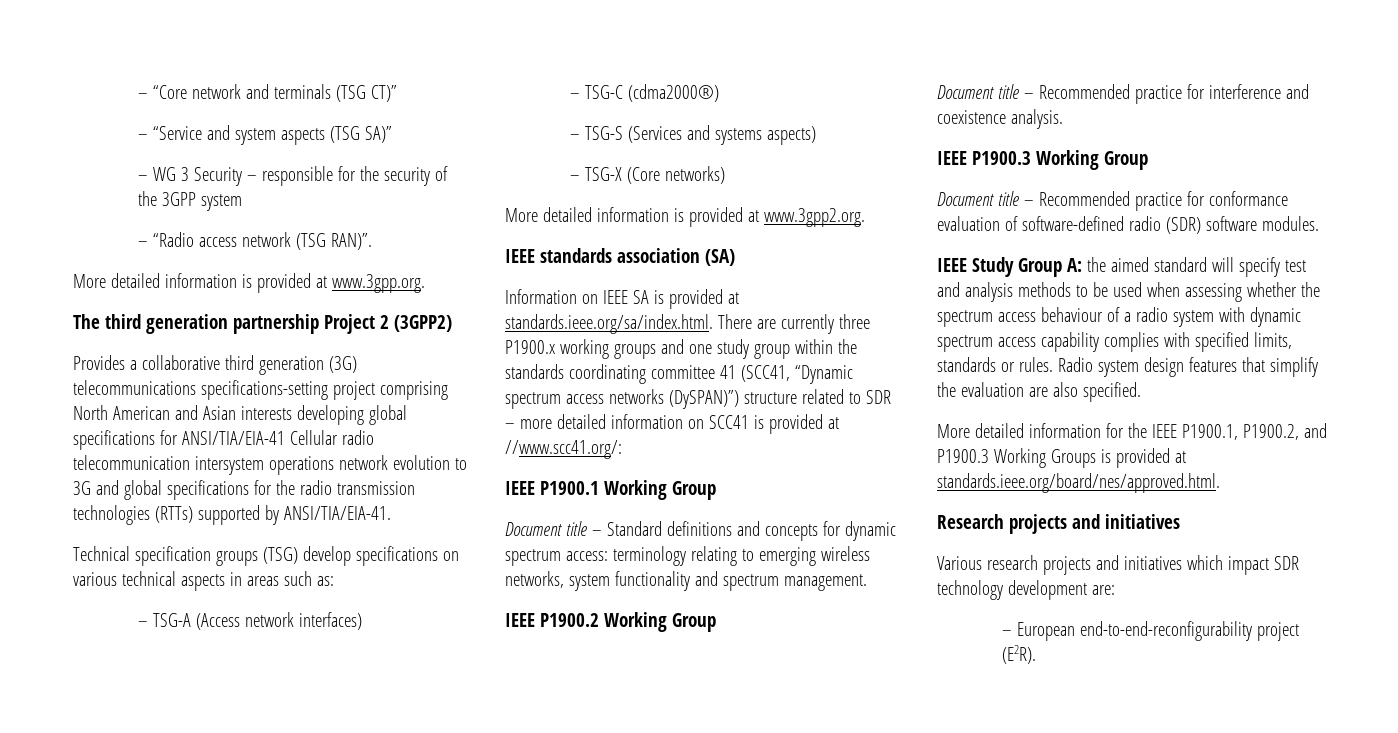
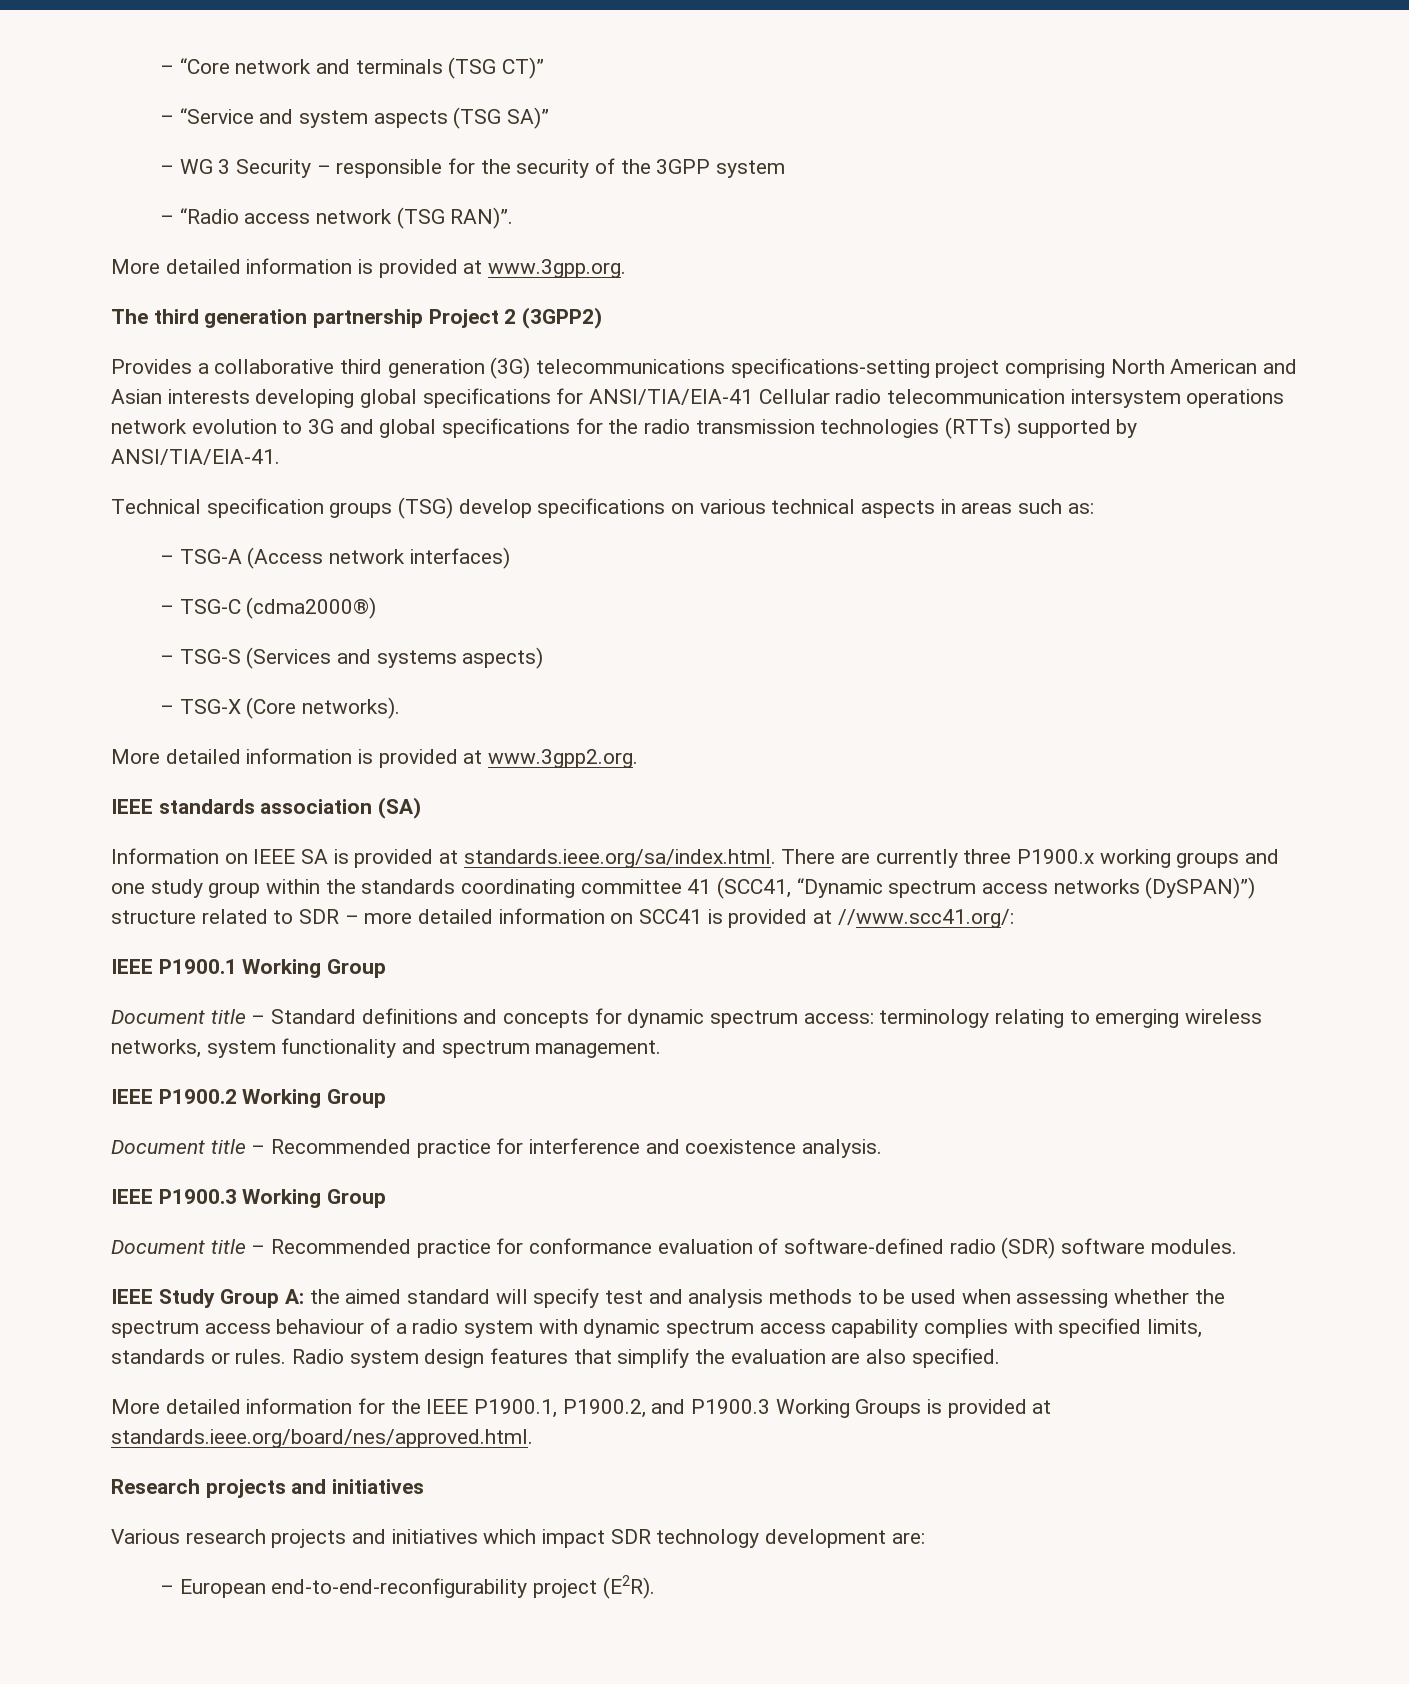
[664,166,725,184] networks) -> [301,697,400,719] networks).

